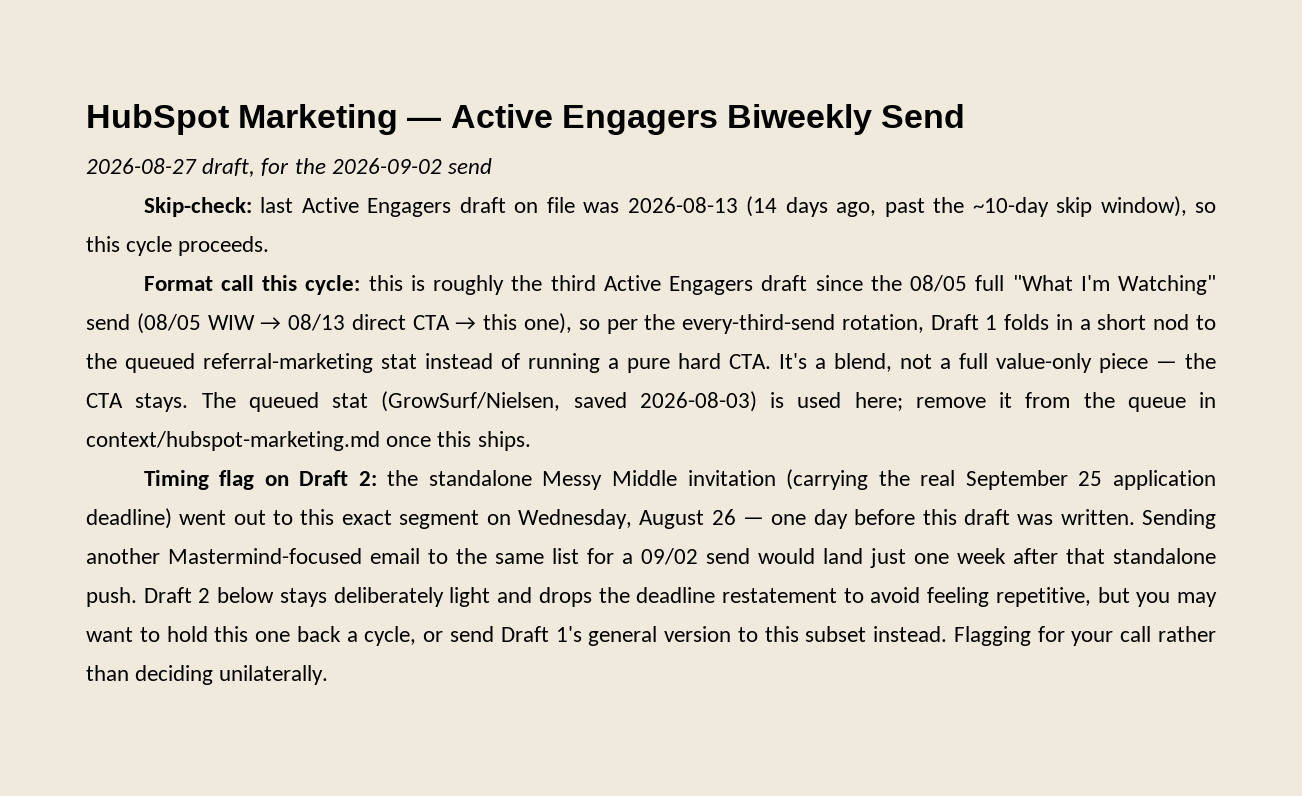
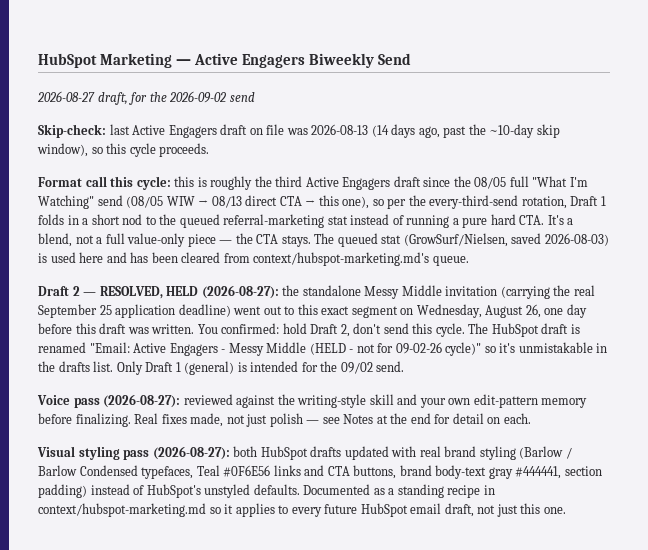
[854,392,1216,412] [86,431,531,451] [143,470,377,490] here; remove it from the queue in context/hubspot-marketing.md once this ships. // Timing flag on Draft 2: -> [79,252,469,266] [38,285,279,299] here and has been cleared from context/hubspot-marketing.md's queue. // Draft 2 — RESOLVED, HELD (2026-08-27):
[711,509,765,525] 26 — -> [525,304,541,318] 26,
[1142,509,1216,529] [86,548,1216,568] [86,587,1217,607] [86,626,1216,646] [86,665,329,685] Sending another Mastermind-focused email to the same list for a 09/02 send would land just one week after that standalone push. Draft 2 below stays deliberately light and drops the deadline restatement to avoid feeling repetitive, but you may want to hold this one back a cycle, or send Draft 1's general version to this subset instead. Flagging for your call rather than deciding unilaterally. -> [197,323,580,337] [38,342,608,356] [38,361,405,375] [37,394,588,408] [38,413,531,427] [37,446,572,460] [38,465,602,479] [38,484,495,498] [38,503,566,517] You confirmed: hold Draft 2, don't send this cycle. The HubSpot draft is renamed "Email: Active Engagers - Messy Middle (HELD - not for 09-02-26 cycle)" so it's unmistakable in the drafts list. Only Draft 1 (general) is intended for the 09/02 send. // Voice pass (2026-08-27): reviewed against the writing-style skill and your own edit-pattern memory before finalizing. Real fixes made, not just polish — see Notes at the end for detail on each. // Visual styling pass (2026-08-27): both HubSpot drafts updated with real brand styling (Barlow / Barlow Condensed typefaces, Teal #0F6E56 links and CTA buttons, brand body-text gray #444441, section padding) instead of HubSpot's unstyled defaults. Documented as a standing recipe in context/hubspot-marketing.md so it applies to every future HubSpot email draft, not just this one.

